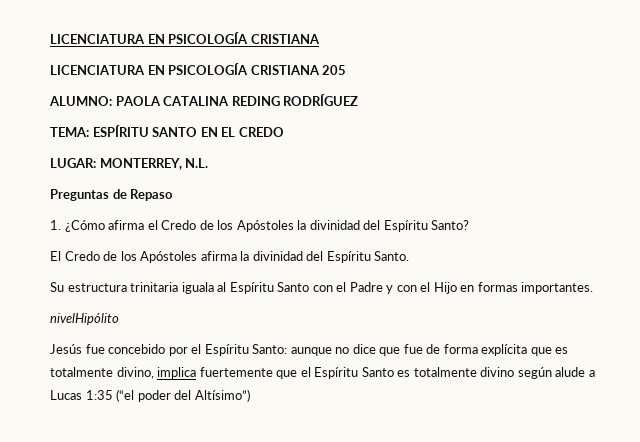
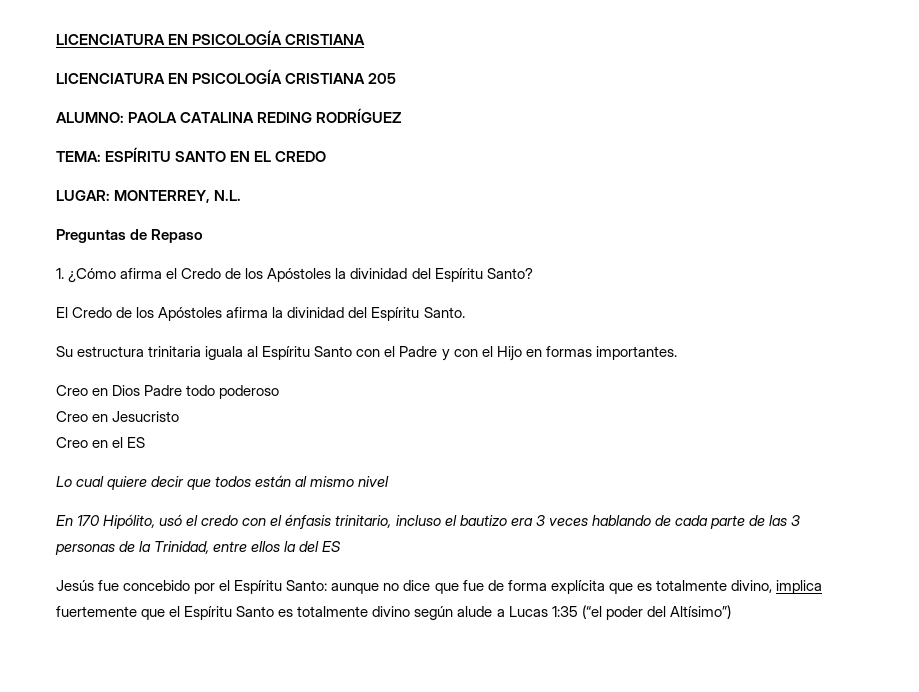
[50,313,119,325] nivelHipólito -> [56,385,280,399] [56,411,180,422] [56,437,146,448] [56,475,390,490] [56,514,801,529] [55,541,342,555] Creo en Dios Padre todo poderoso // Creo en Jesucristo // Creo en el ES // Lo cual quiere decir que todos están al mismo nivel // En 170 Hipólito, usó el credo con el énfasis trinitario, incluso el bautizo era 3 veces hablando de cada parte de las 3 personas de la Trinidad, entre ellos la del ES

